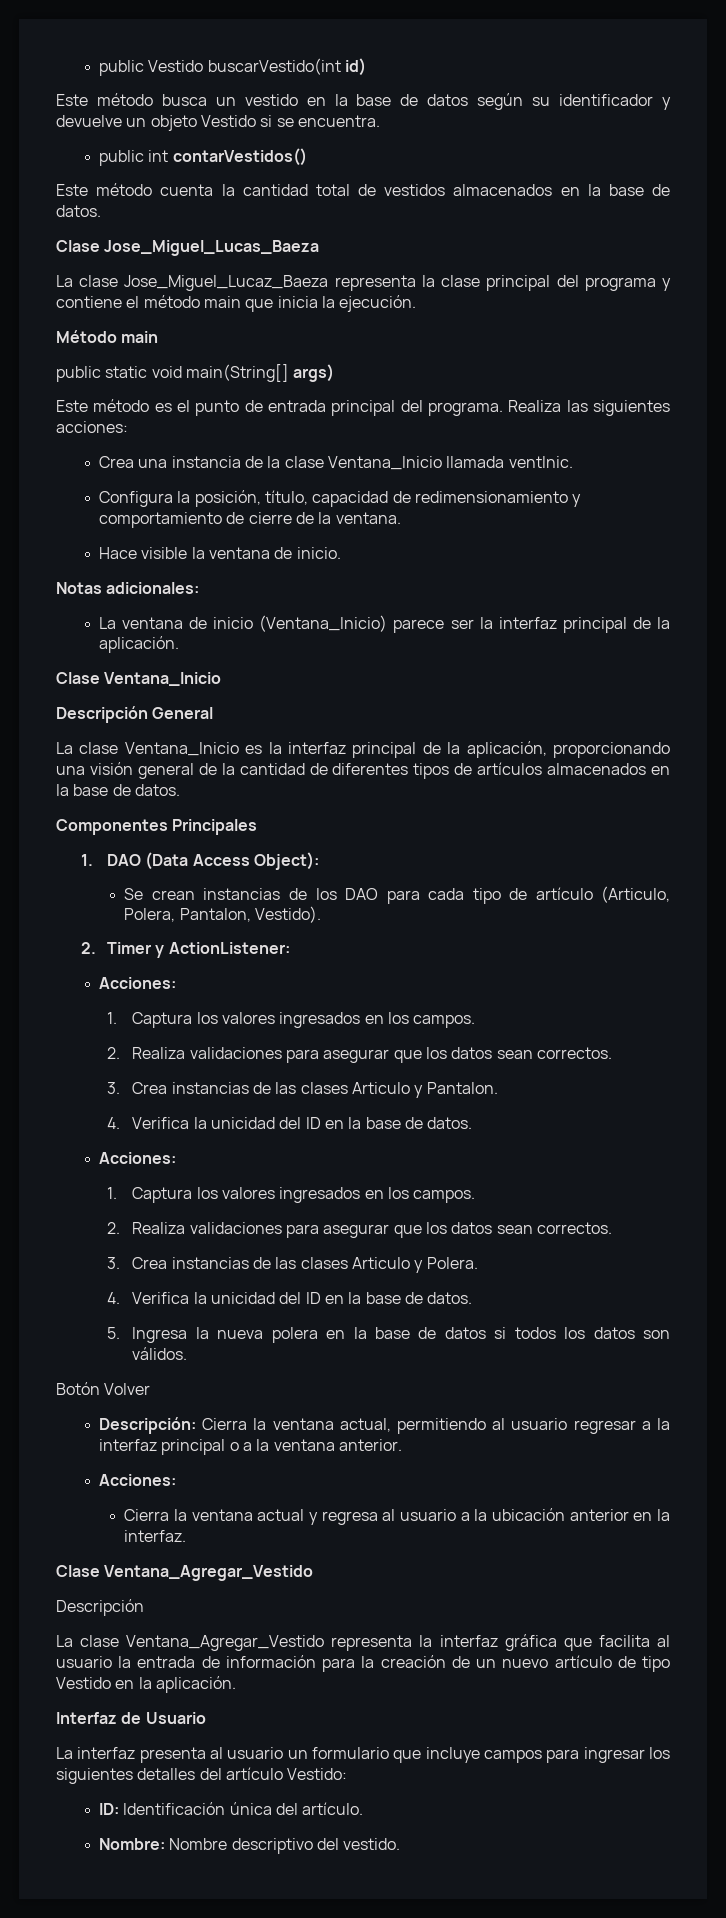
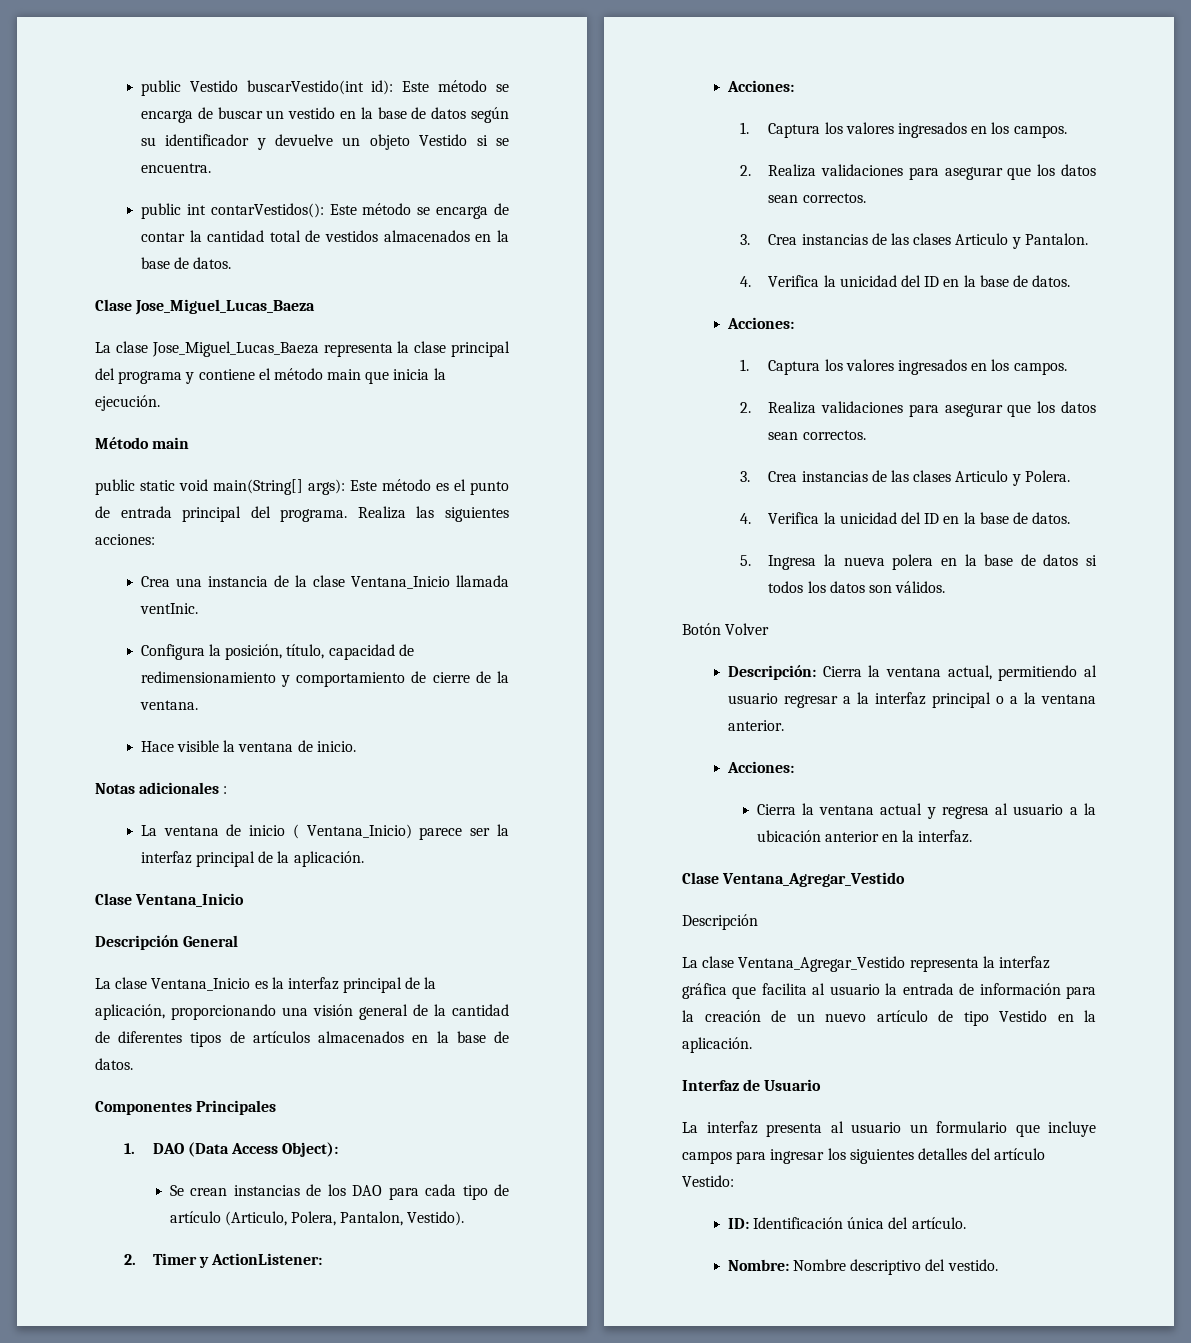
[345,58,367,76] [56,93,207,106] id) // Este método busca -> [371,80,509,95] [140,107,263,123] id): Este método se encarga de buscar
[172,148,307,166] [56,183,214,196] contarVestidos() // Este método cuenta -> [210,203,509,219] [140,232,185,242] contarVestidos(): Este método se encarga de contar
[124,275,329,291] Jose_Miguel_Lucaz_Baeza -> [151,341,319,357] Jose_Miguel_Lucas_Baeza
[293,364,335,382] args) // -> [308,479,345,495] args):
[106,582,200,594] adicionales: -> [139,782,228,794] adicionales :
[259,615,388,632] (Ventana_Inicio) -> [292,824,412,839] ( Ventana_Inicio)

